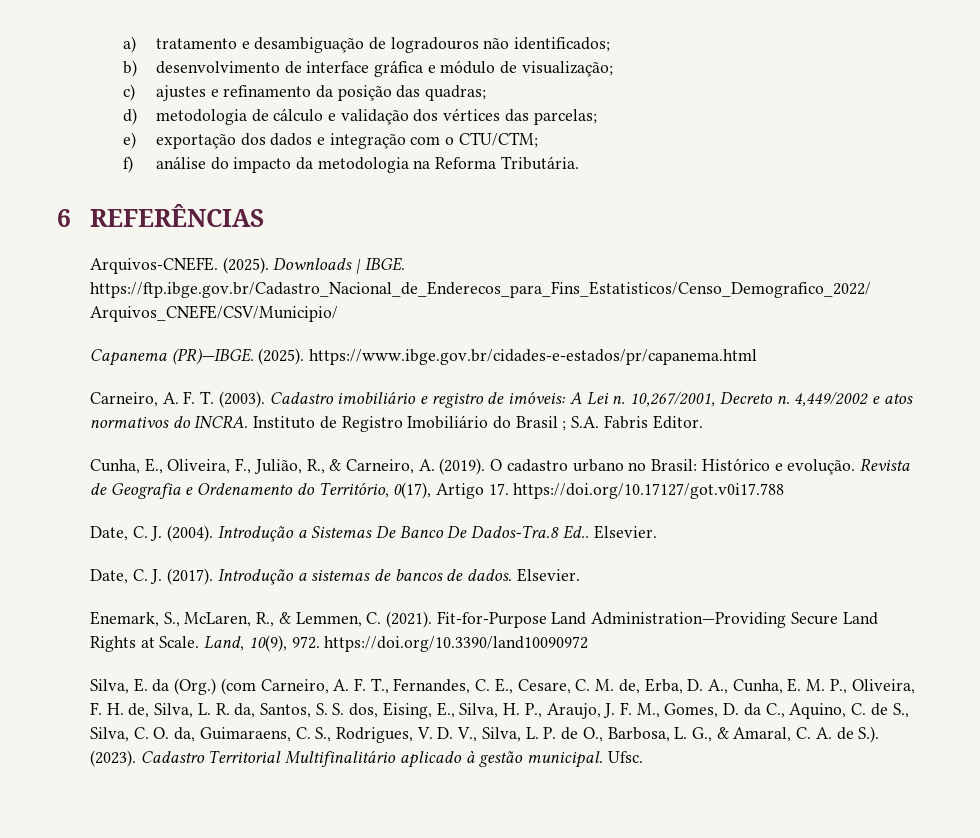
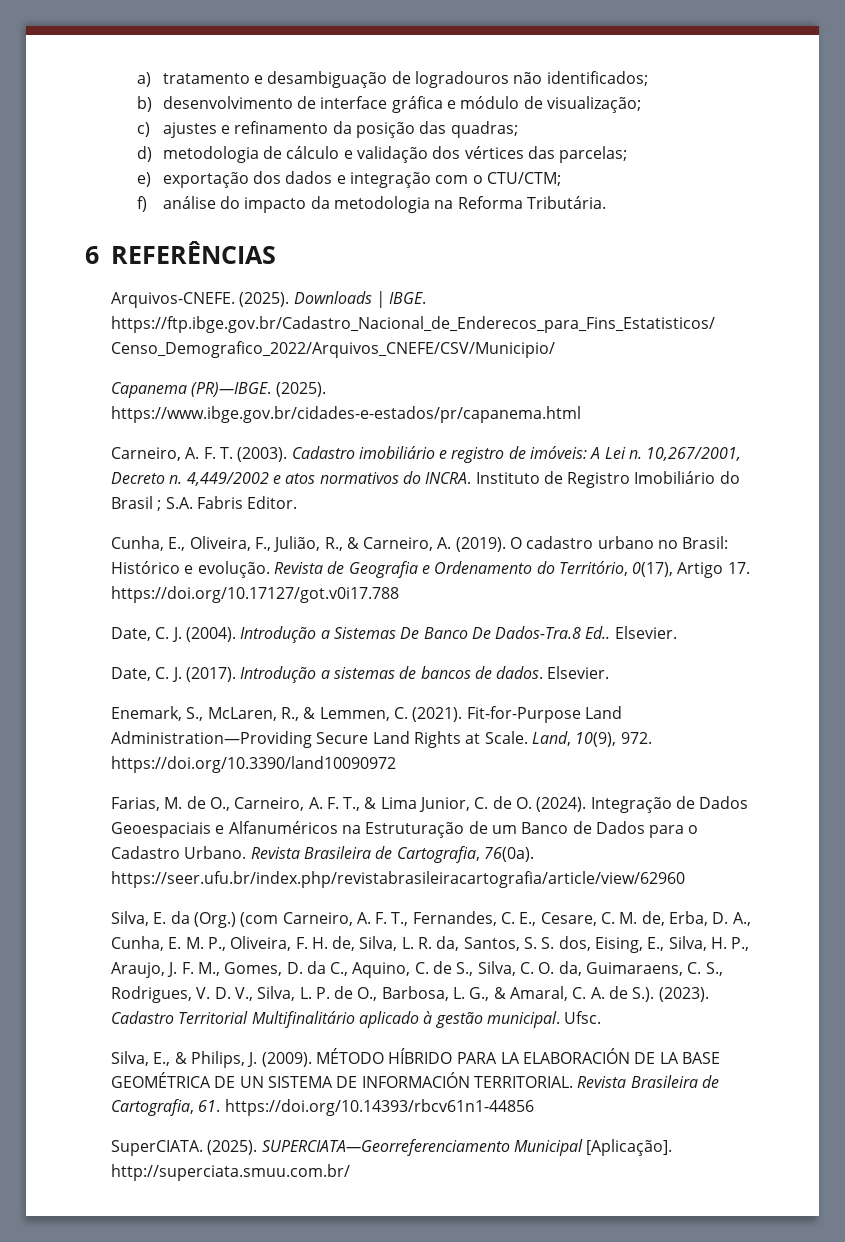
(589, 644) none -> [110,796,749,813] [110,821,699,838] [110,846,534,863] [110,871,685,888] // Farias, M. de O., Carneiro, A. F. T., & Lima Junior, C. de O. (2024). Integração de Dados Geoespaciais e Alfanuméricos na Estruturação de um Banco de Dados para o Cadastro Urbano. Revista Brasileira de Cartografia, 76(0a). https://seer.ufu.br/index.php/revistabrasileiracartografia/article/view/62960
(643, 757) none -> [110,1048,721,1068] [110,1072,719,1088] [110,1099,534,1116] [110,1139,673,1156] [110,1164,350,1181] // Silva, E., & Philips, J. (2009). MÉTODO HÍBRIDO PARA LA ELABORACIÓN DE LA BASE GEOMÉTRICA DE UN SISTEMA DE INFORMACIÓN TERRITORIAL. Revista Brasileira de Cartografia, 61. https://doi.org/10.14393/rbcv61n1-44856 // SuperCIATA. (2025). SUPERCIATA—Georreferenciamento Municipal [Aplicação]. http://superciata.smuu.com.br/

